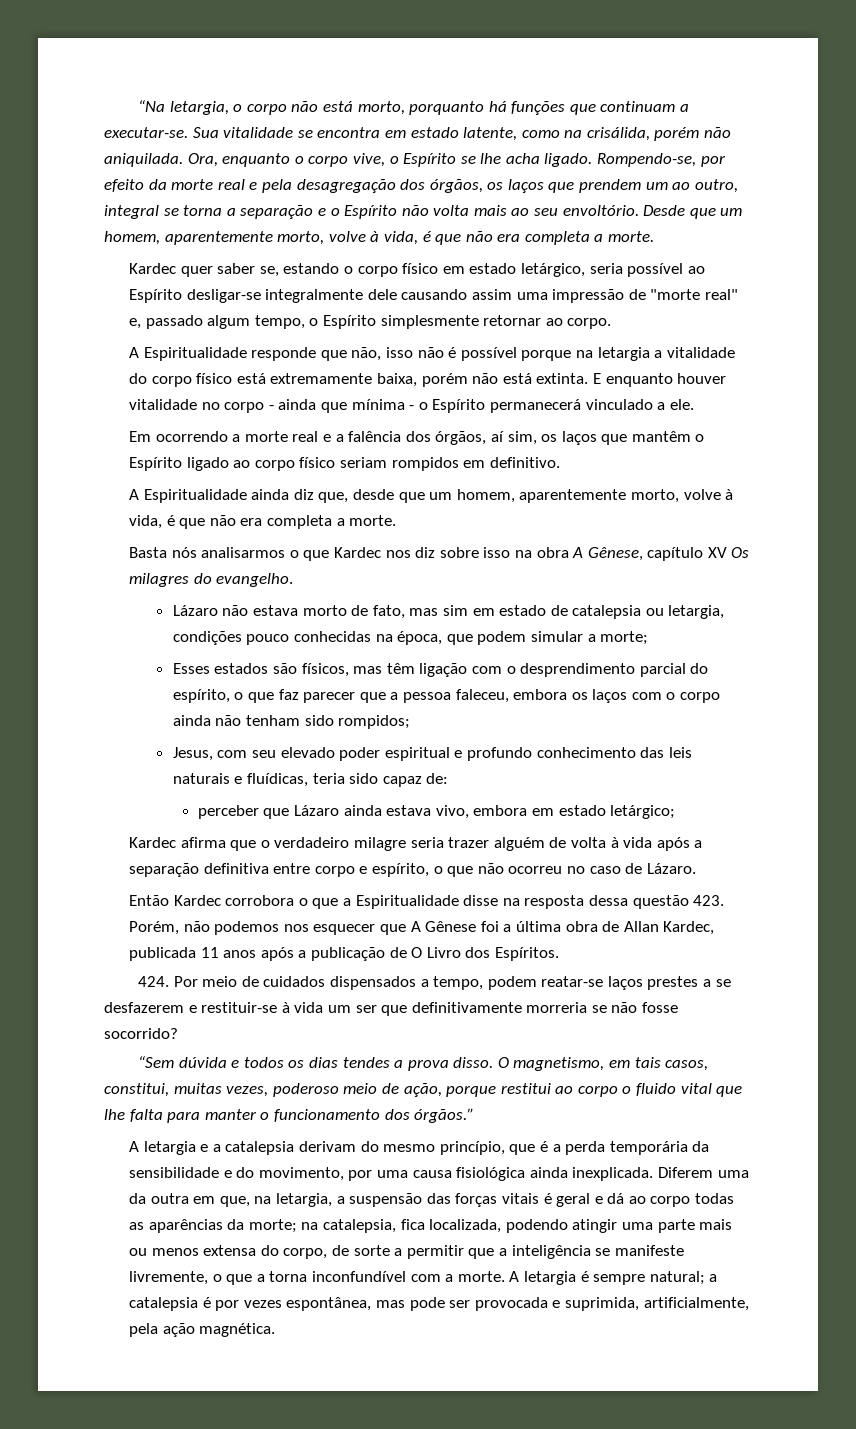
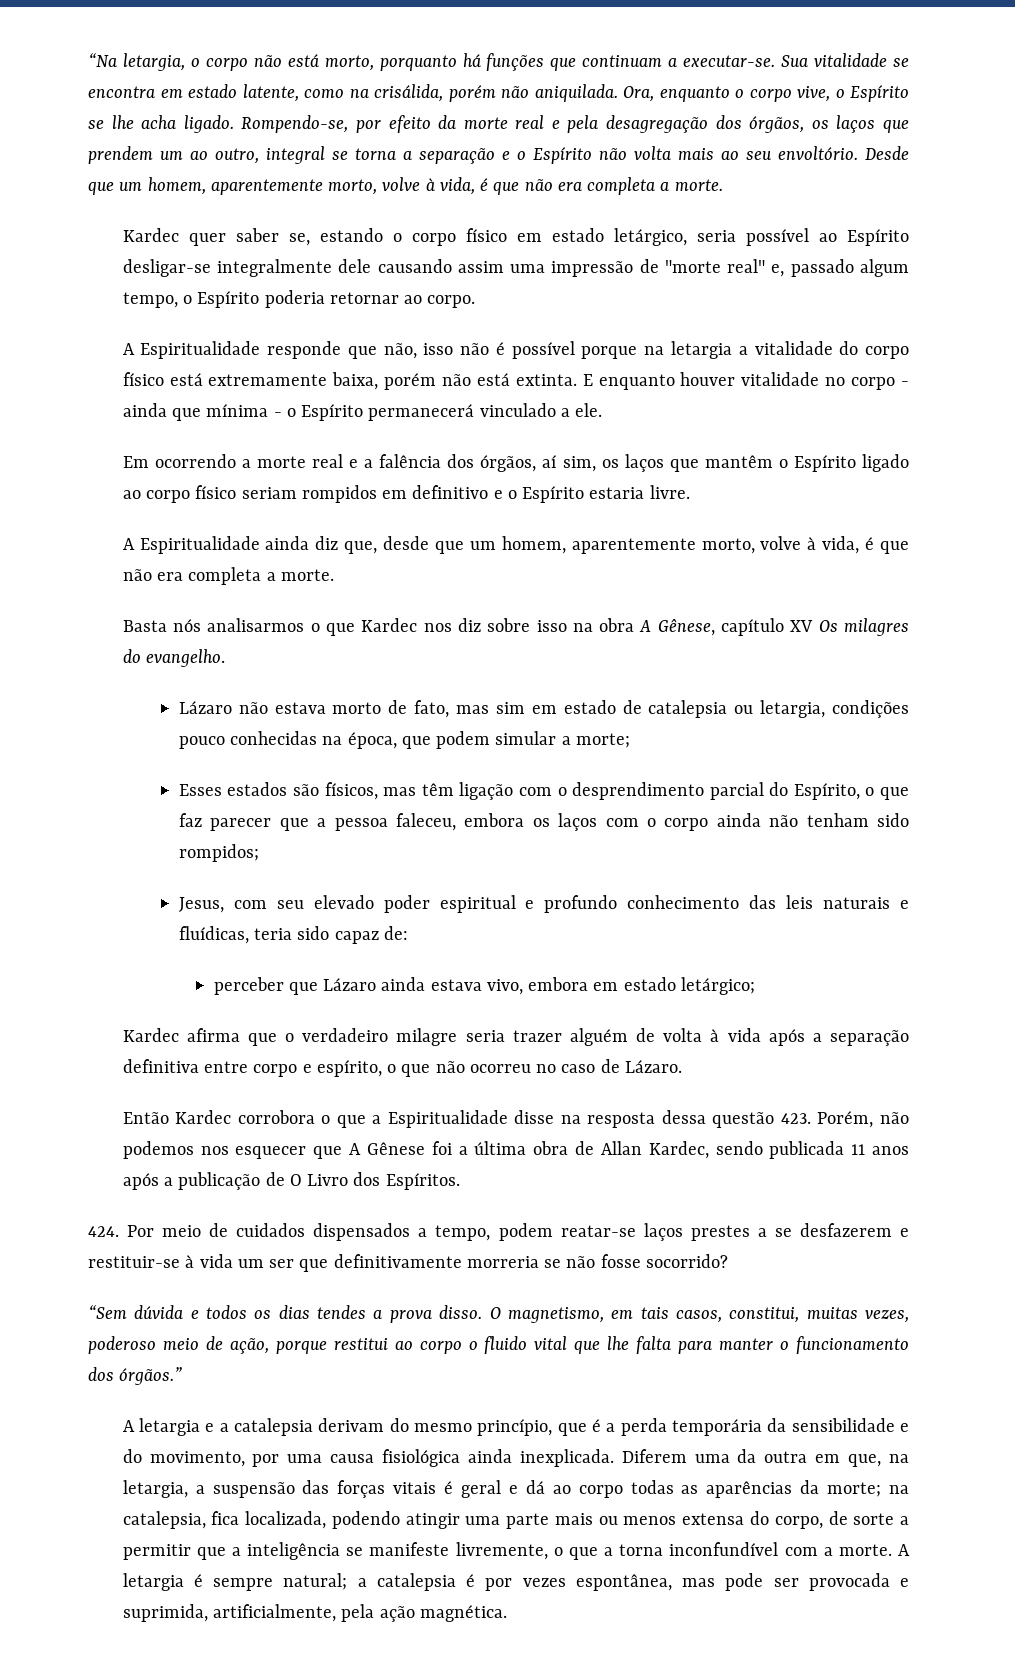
[380,315,479,329] simplesmente -> [264,290,325,308] poderia
[489,457,560,468] definitivo. -> [412,485,690,503] definitivo e o Espírito estaria livre.
[172,689,230,703] espírito, -> [793,783,860,800] Espírito,
(715, 928) none -> [715,1141,763,1155] sendo

